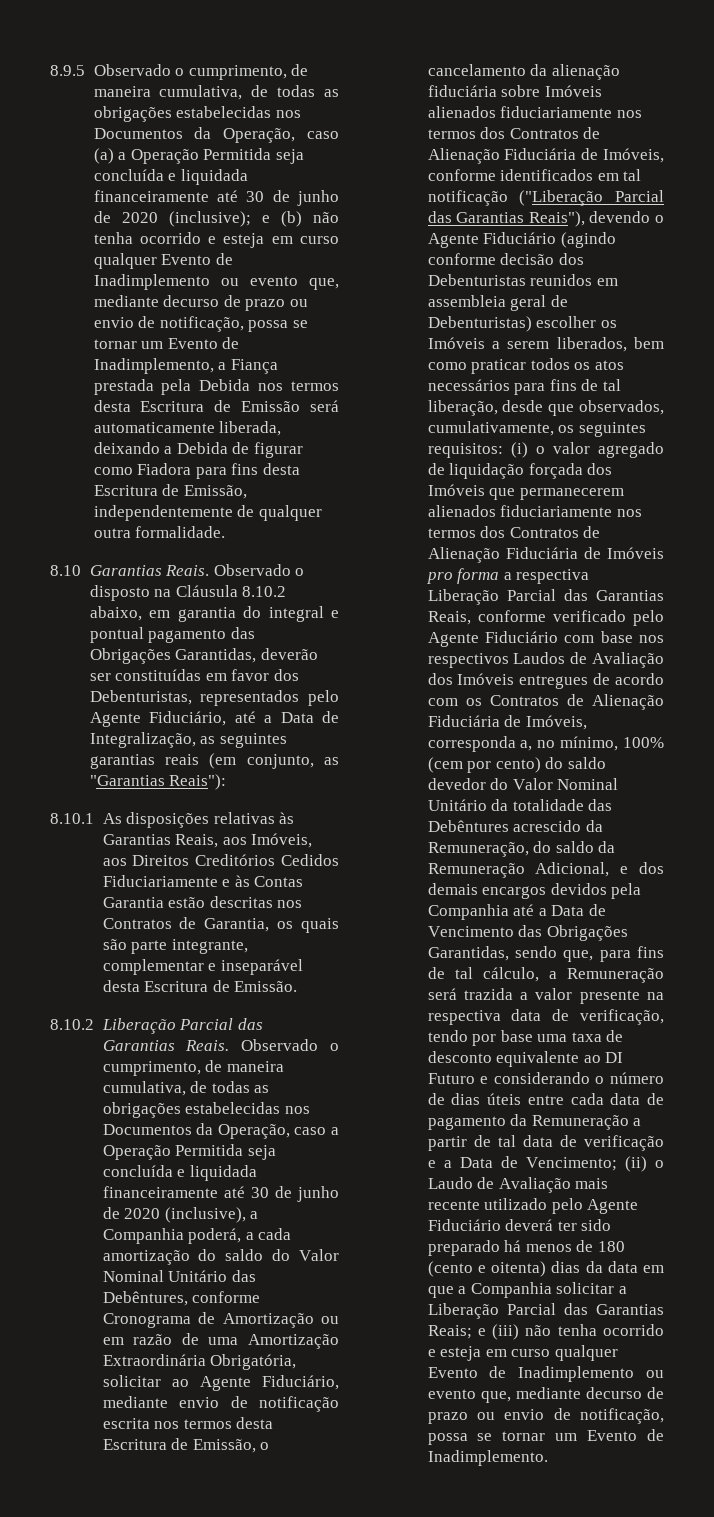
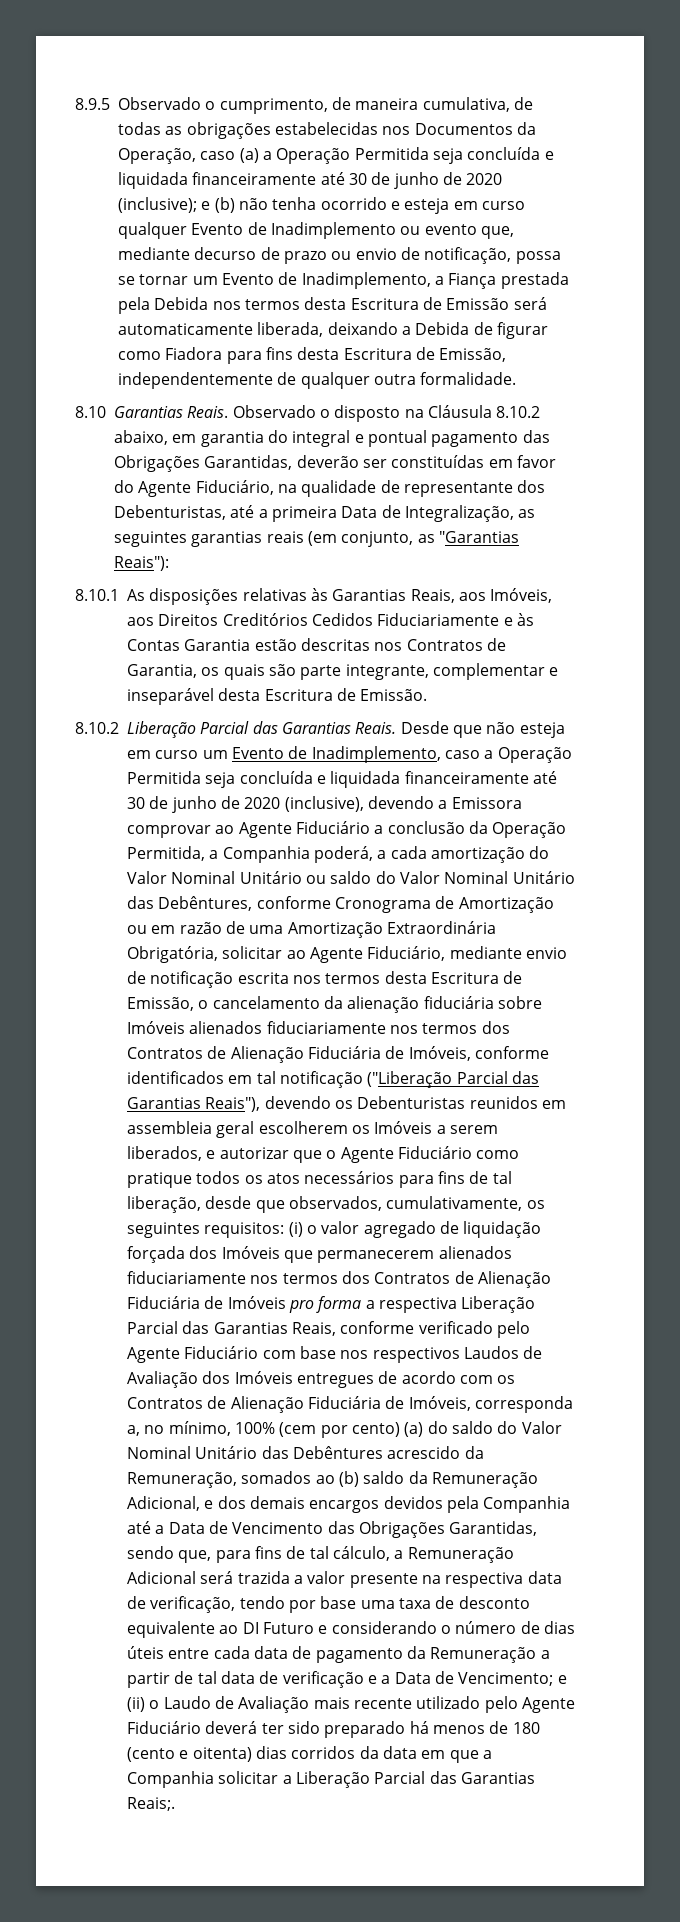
[273,669,299,681] [89,690,339,706] [89,711,272,727] dos Debenturistas, representados pelo Agente Fiduciário, até a -> [114,480,546,497] [114,505,337,522] do Agente Fiduciário, na qualidade de representante dos Debenturistas, até a primeira
[241,1039,339,1051] [102,1060,284,1076] [102,1081,270,1096] [102,1102,310,1118] [102,1123,290,1139] Observado o cumprimento, de maneira cumulativa, de todas as obrigações estabelecidas nos Documentos da Operação, -> [400,721,565,738] [127,746,441,763] Desde que não esteja em curso um Evento de Inadimplemento,
(246, 1215) none -> [367,796,522,809] [127,821,567,838] [127,846,205,861] devendo a Emissora comprovar ao Agente Fiduciário a conclusão da Operação Permitida,
(217, 1255) none -> [127,871,326,884] Valor Nominal Unitário ou
[655,215,664,223] [427,232,616,248] [427,253,584,265] o Agente Fiduciário (agindo conforme decisão dos -> [334,1100,353,1109] os
[550,295,568,307] [427,316,597,332] de Debenturistas) escolher -> [258,1121,348,1134] escolherem
[634,337,664,349] [427,359,527,374] bem como praticar -> [206,1146,520,1163] [127,1172,192,1188] e autorizar que o Agente Fiduciário como pratique
[545,757,606,769] [427,778,619,790] [427,799,584,811] do saldo devedor do Valor Nominal Unitário da totalidade -> [404,1421,562,1437] [127,1446,258,1459] (a) do saldo do Valor Nominal Unitário
[533,841,552,853] do -> [241,1471,359,1487] somados ao (b)
(664, 975) none -> [127,1571,196,1584] Adicional
(617, 1164) none -> [557,1675,567,1684] e
(581, 1267) none -> [291,1746,356,1759] corridos
[427,1324,664,1340] [427,1345,618,1361] [427,1366,664,1382] [427,1387,664,1403] [427,1408,664,1424] [427,1429,664,1445] [427,1450,548,1466] Reais; e (iii) não tenha ocorrido e esteja em curso qualquer Evento de Inadimplemento ou evento que, mediante decurso de prazo ou envio de notificação, possa se tornar um Evento de Inadimplemento. -> [127,1797,175,1811] Reais;.

